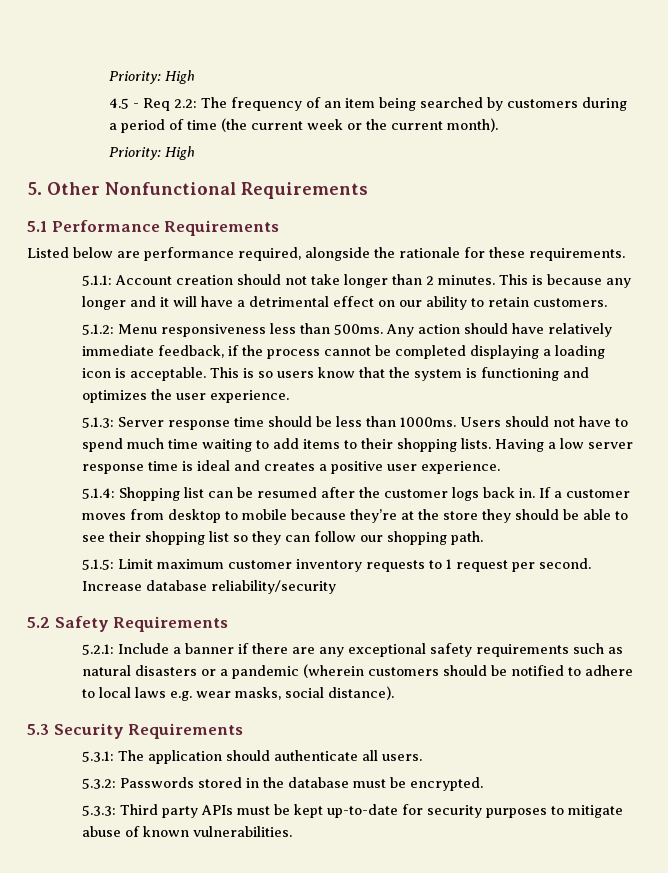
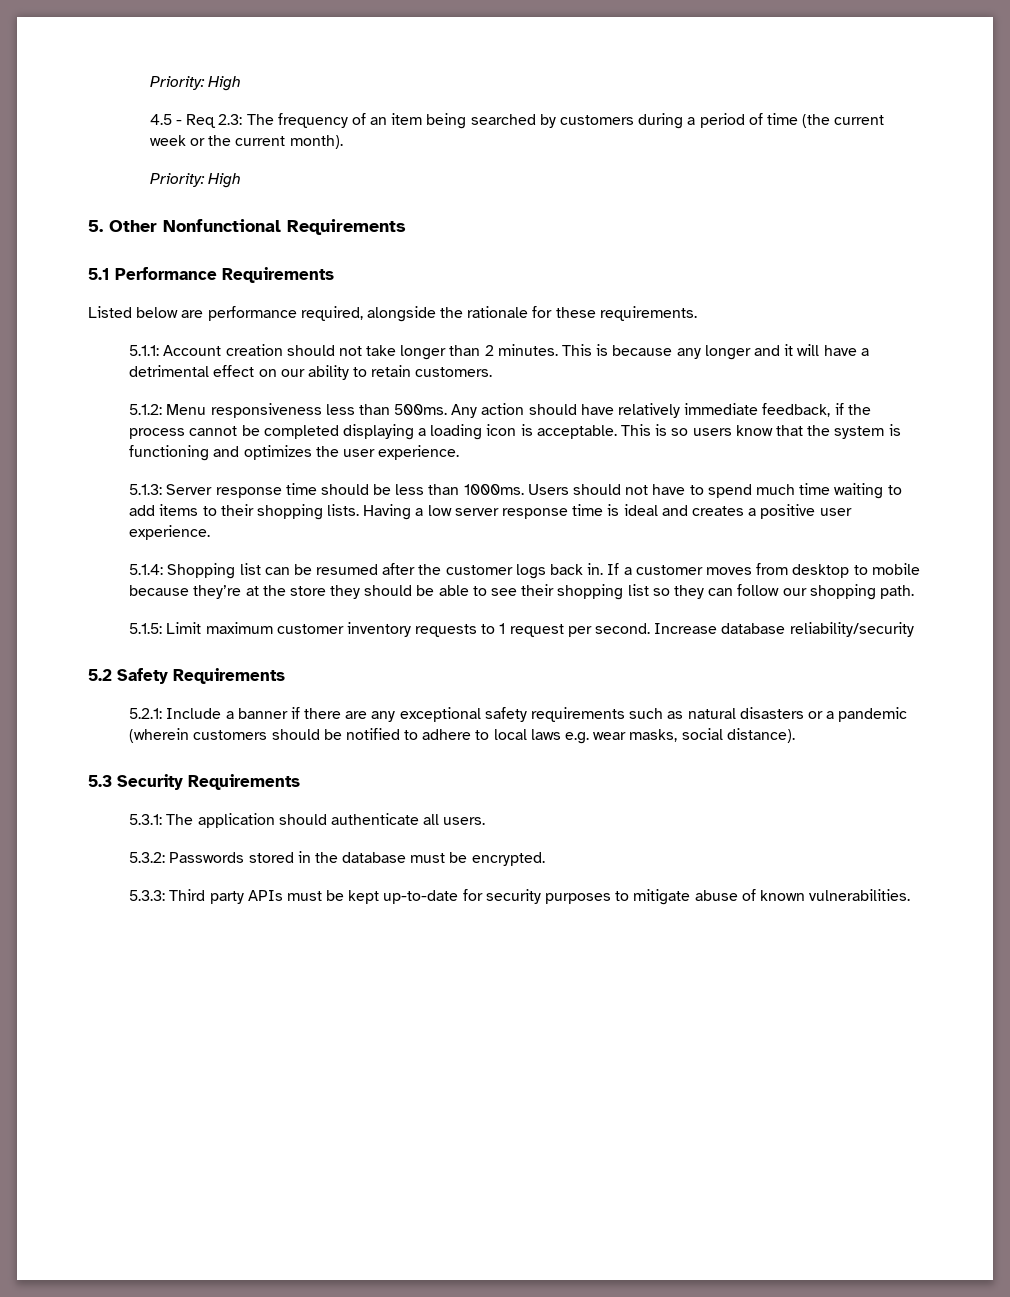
[173,99,197,108] 2.2: -> [218,114,243,125] 2.3:

